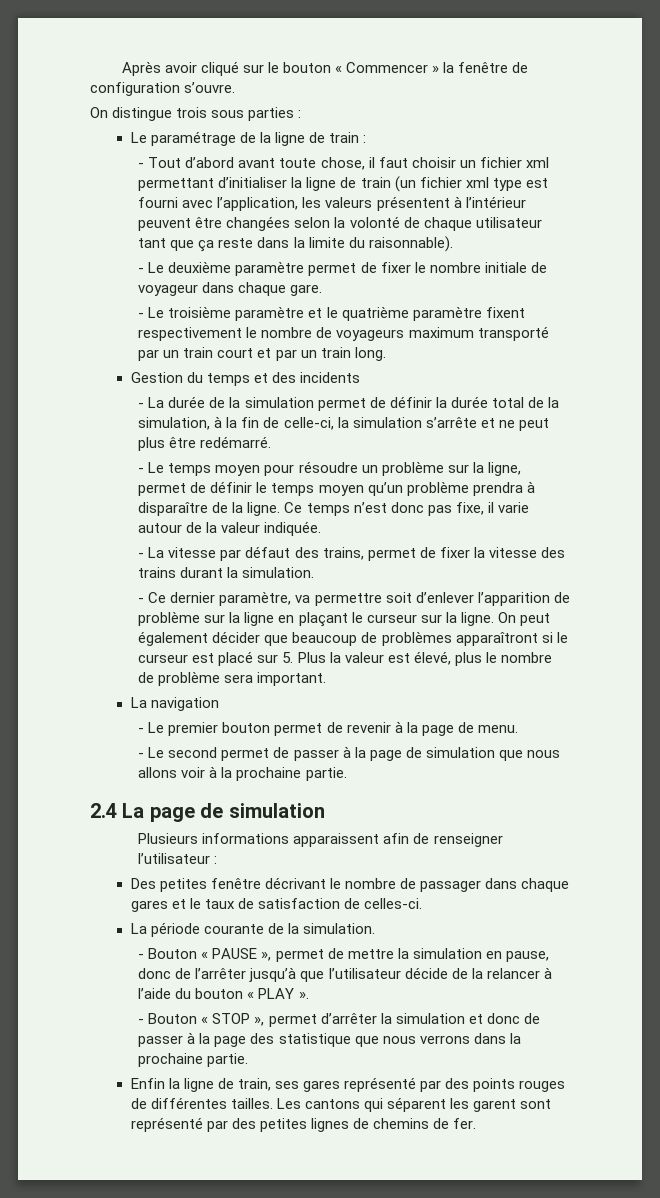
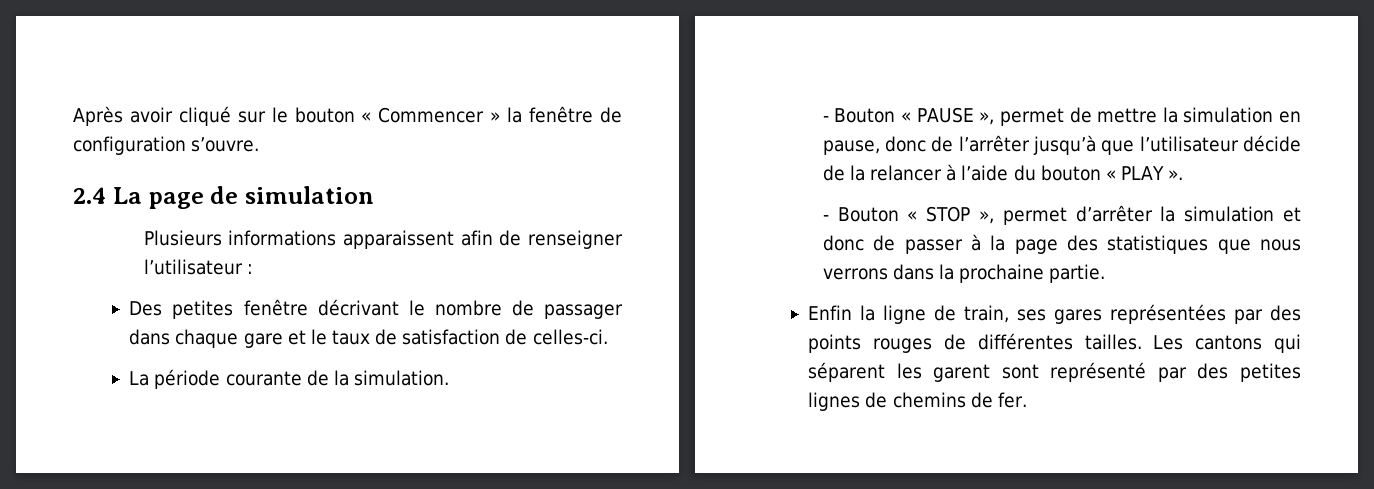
[90,107,302,121] [130,131,366,146] [138,157,549,170] [138,176,548,192] [138,196,526,211] [138,216,542,231] [138,236,453,252] [138,261,547,276] [138,282,323,296] [138,306,525,321] [138,326,549,341] [138,347,386,361] [130,372,360,386] [138,396,559,411] [138,416,549,431] [138,436,272,451] [138,461,521,476] [138,481,535,496] [138,502,529,516] [138,521,322,536] [138,546,565,561] [138,567,315,578] [138,591,570,606] [138,611,550,627] [138,631,568,646] [138,651,552,666] [138,671,327,686] [130,697,219,711] [138,721,518,736] [138,746,560,761] [138,766,347,781] // On distingue trois sous parties : // Le paramétrage de la ligne de train : // - Tout d’abord avant toute chose, il faut choisir un fichier xml permettant d’initialiser la ligne de train (un fichier xml type est fourni avec l’application, les valeurs présentent à l’intérieur peuvent être changées selon la volonté de chaque utilisateur tant que ça reste dans la limite du raisonnable). // - Le deuxième paramètre permet de fixer le nombre initiale de voyageur dans chaque gare. // - Le troisième paramètre et le quatrième paramètre fixent respectivement le nombre de voyageurs maximum transporté par un train court et par un train long. // Gestion du temps et des incidents // - La durée de la simulation permet de définir la durée total de la simulation, à la fin de celle-ci, la simulation s’arrête et ne peut plus être redémarré. // - Le temps moyen pour résoudre un problème sur la ligne, permet de définir le temps moyen qu’un problème prendra à disparaître de la ligne. Ce temps n’est donc pas fixe, il varie autour de la valeur indiquée. // - La vitesse par défaut des trains, permet de fixer la vitesse des trains durant la simulation. // - Ce dernier paramètre, va permettre soit d’enlever l’apparition de problème sur la ligne en plaçant le curseur sur la ligne. On peut également décider que beaucoup de problèmes apparaîtront si le curseur est placé sur 5. Plus la valeur est élevé, plus le nombre de problème sera important. // La navigation // - Le premier bouton permet de revenir à la page de menu. // - Le second permet de passer à la page de simulation que nous allons voir à la prochaine partie. -> (260, 144) none
[130,900,168,912] gares -> [243,333,283,348] gare
[278,1033,351,1047] statistique -> [1107,235,1209,254] statistiques
[343,1077,416,1092] représenté -> [1110,304,1227,324] représentées

